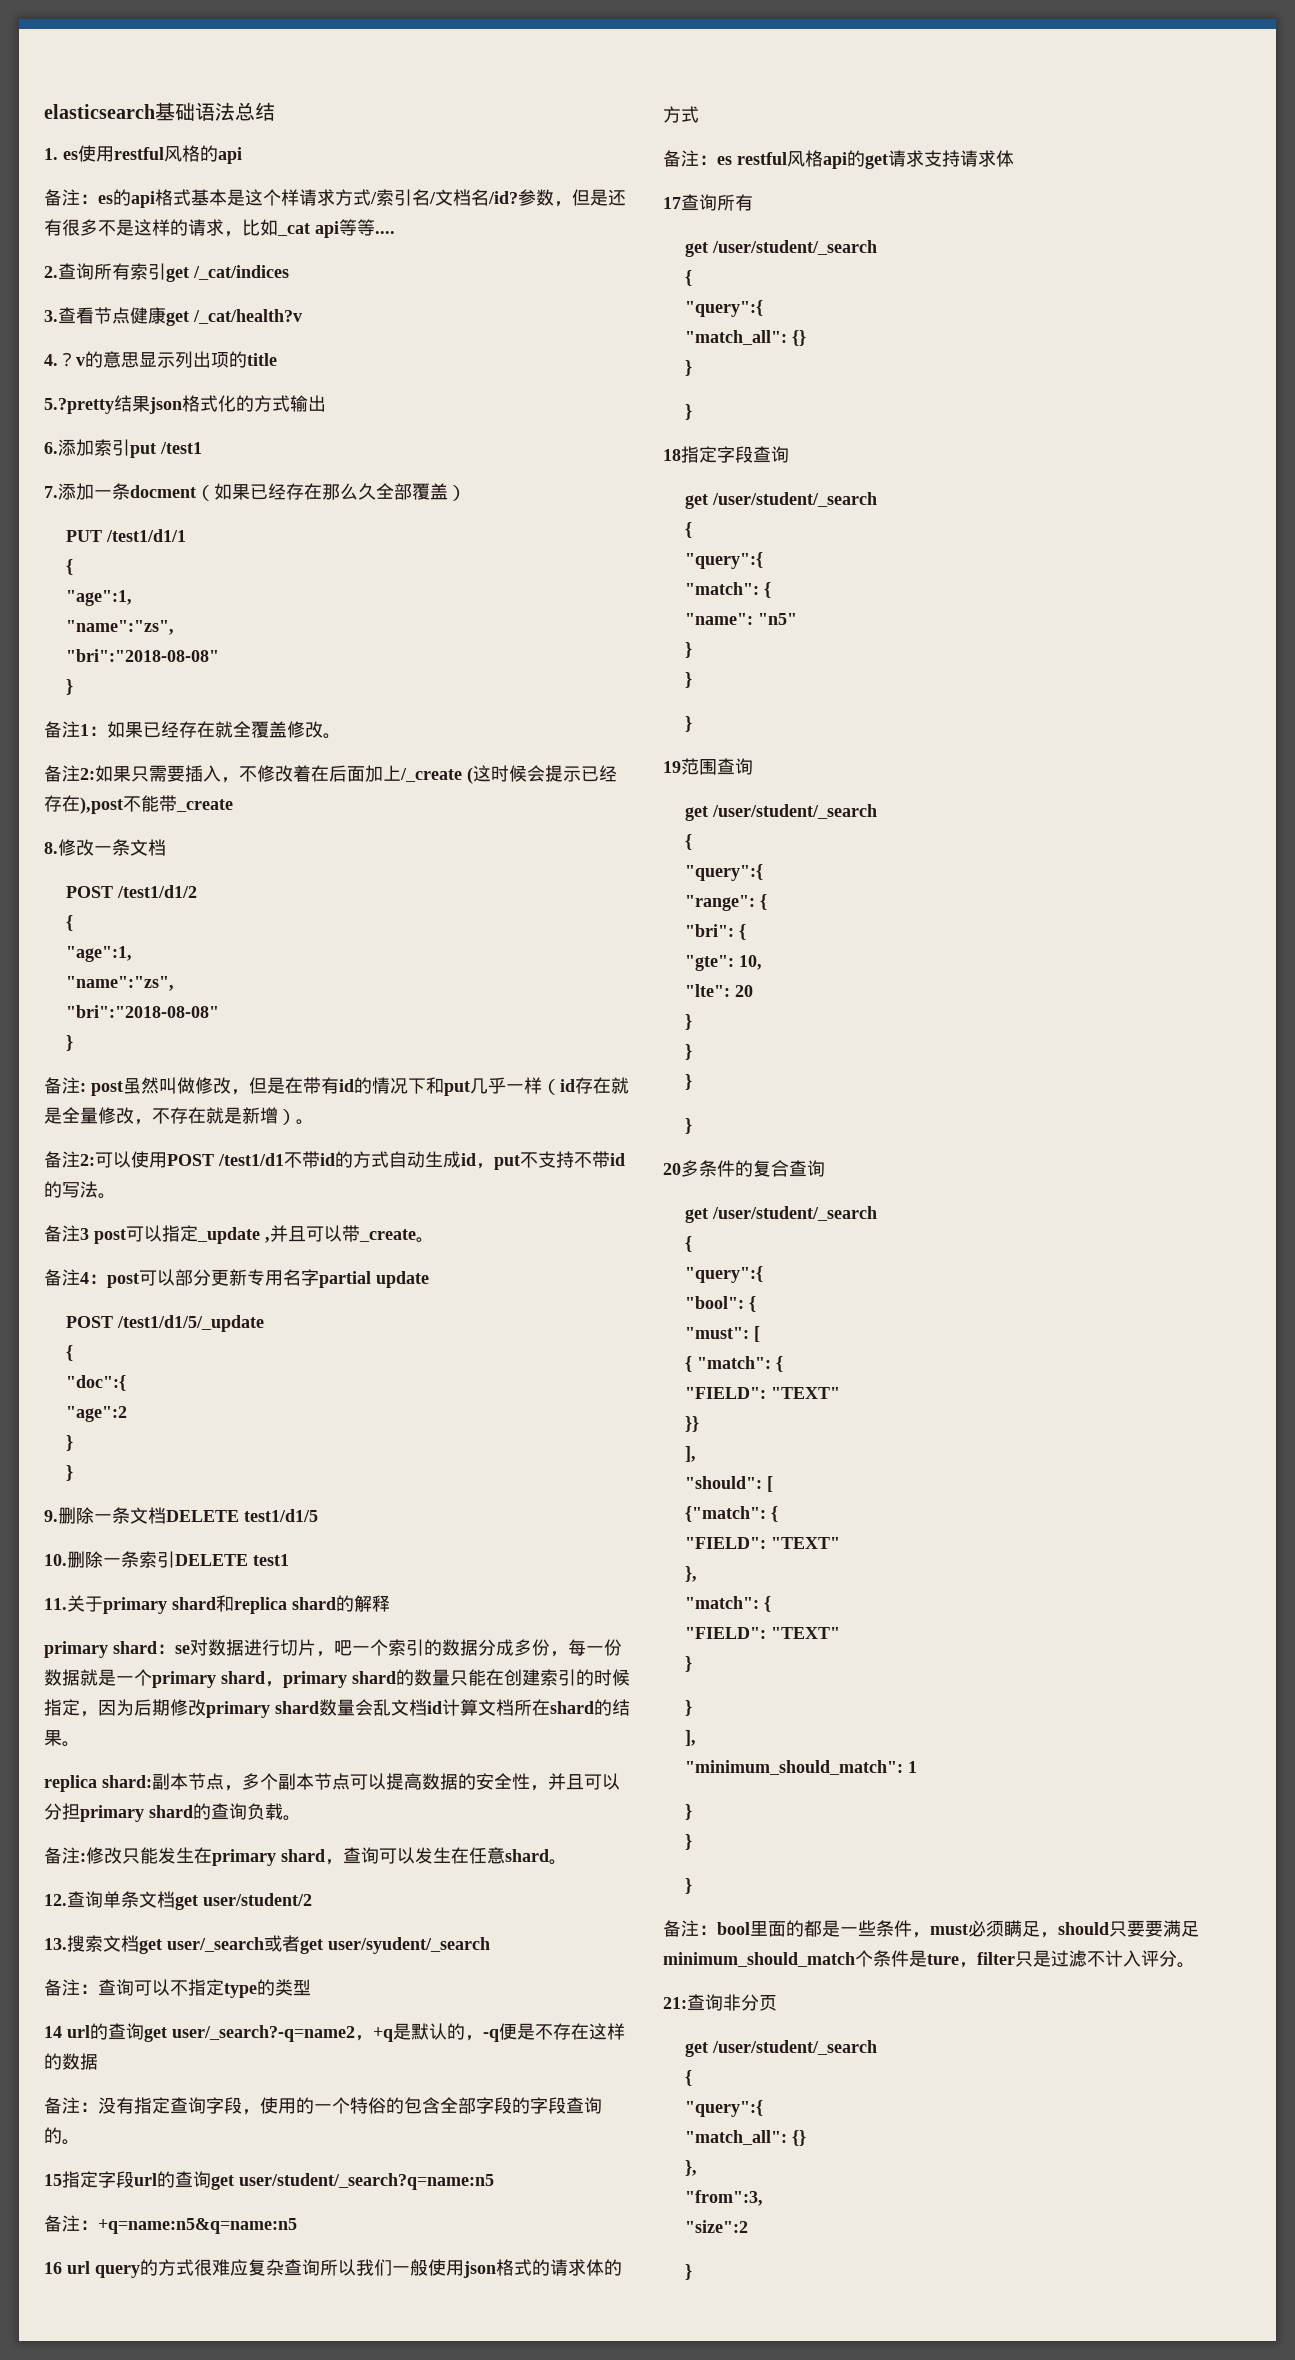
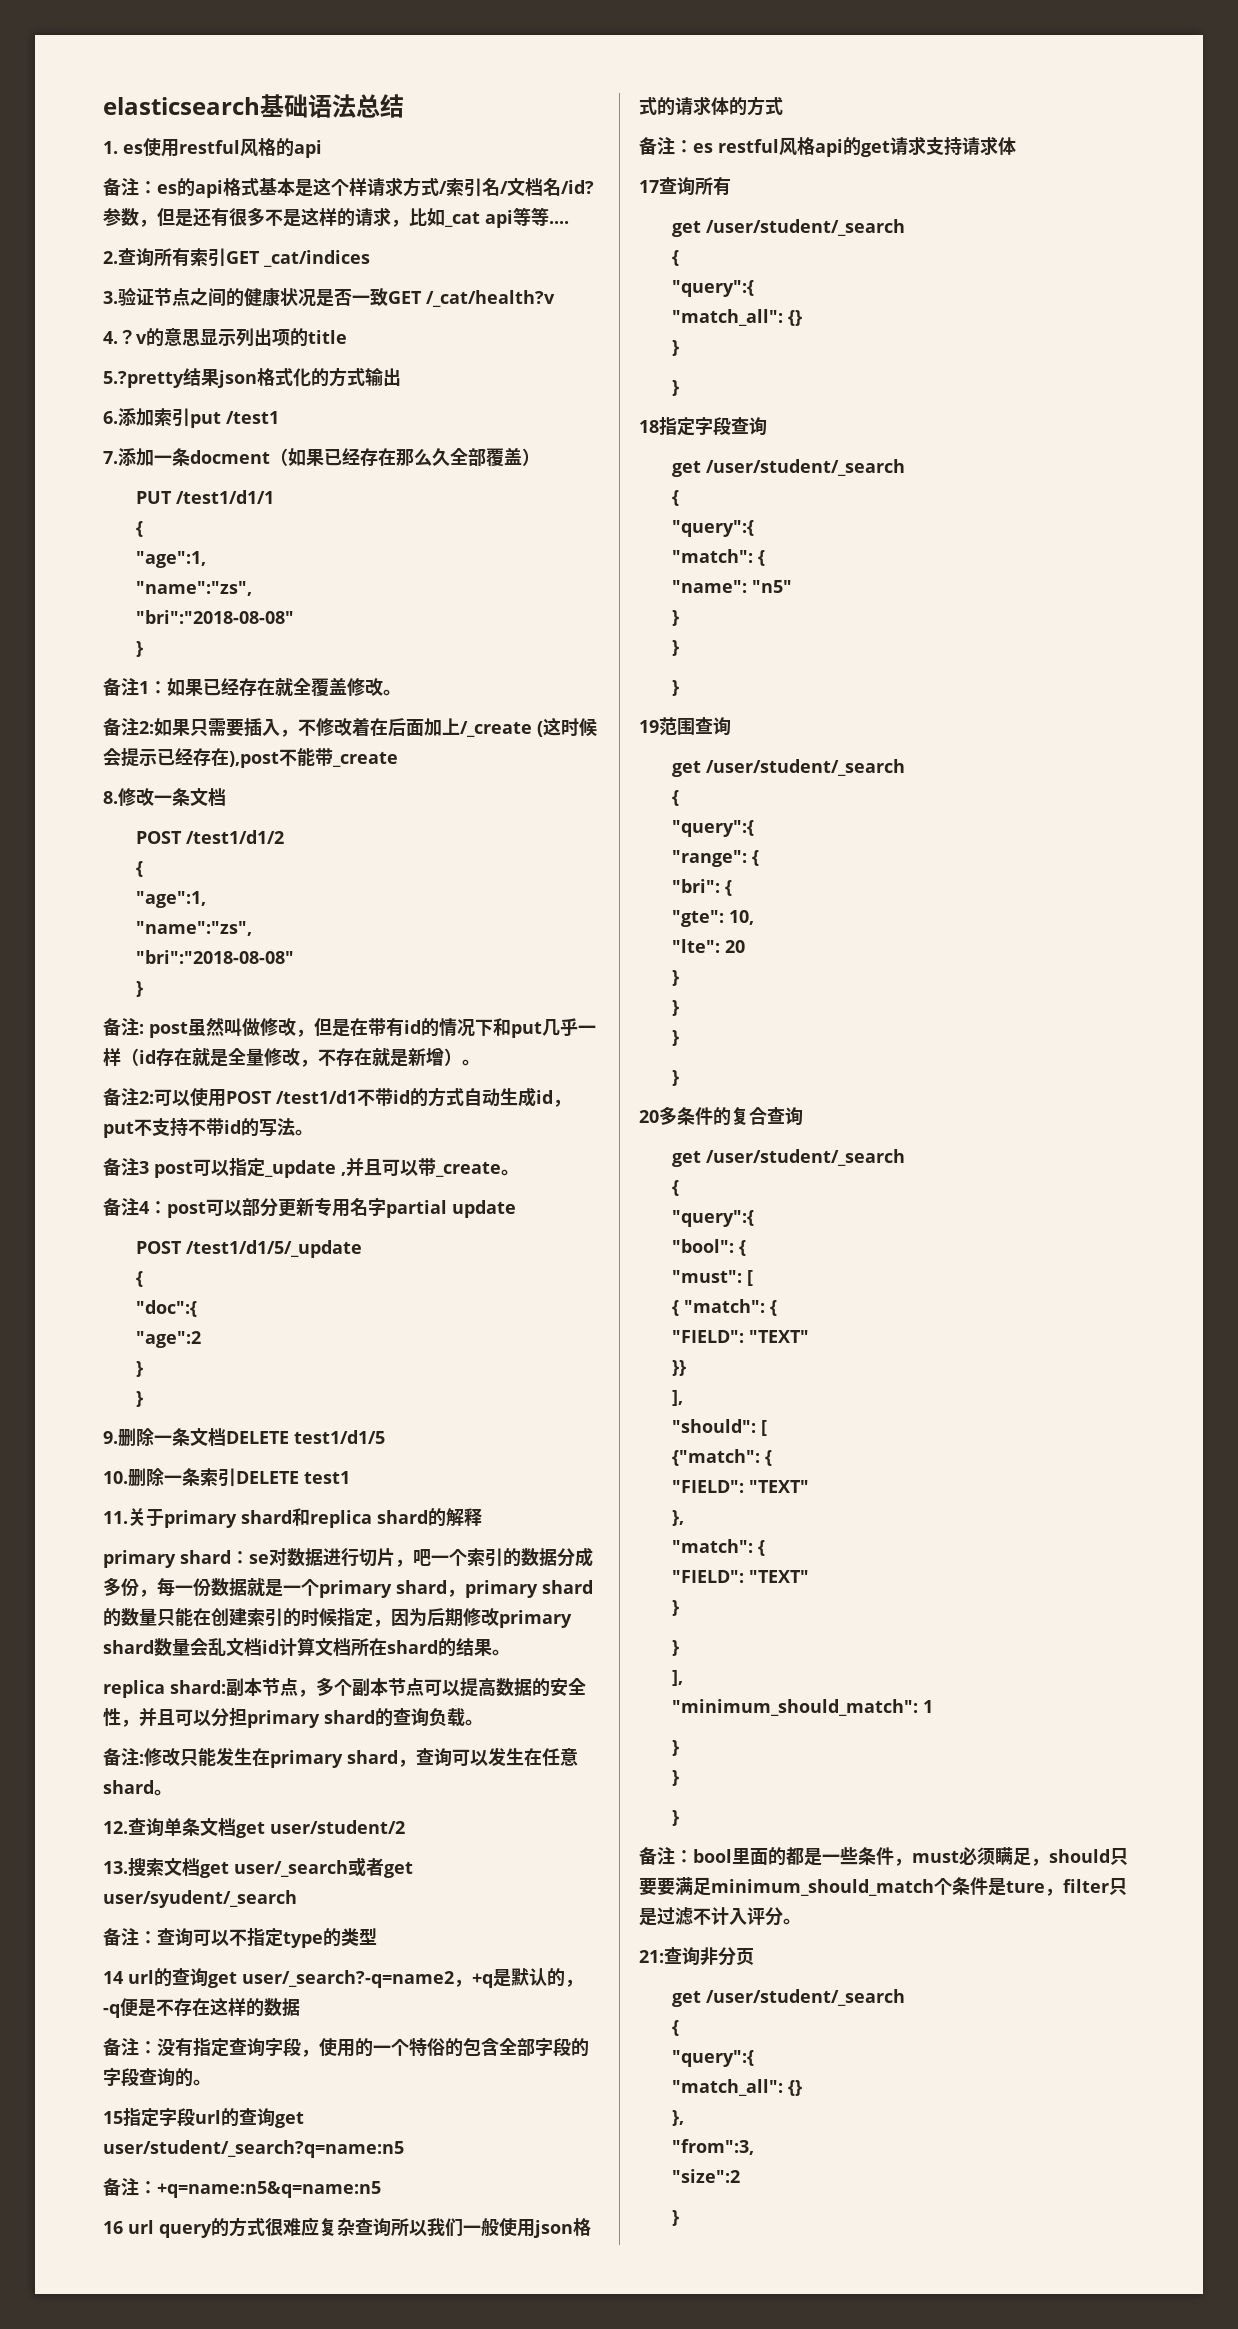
[166,265,289,282] get /_cat/indices -> [226,250,370,267] GET _cat/indices
[58,307,189,326] 查看节点健康get -> [118,287,422,307] 验证节点之间的健康状况是否一致GET

